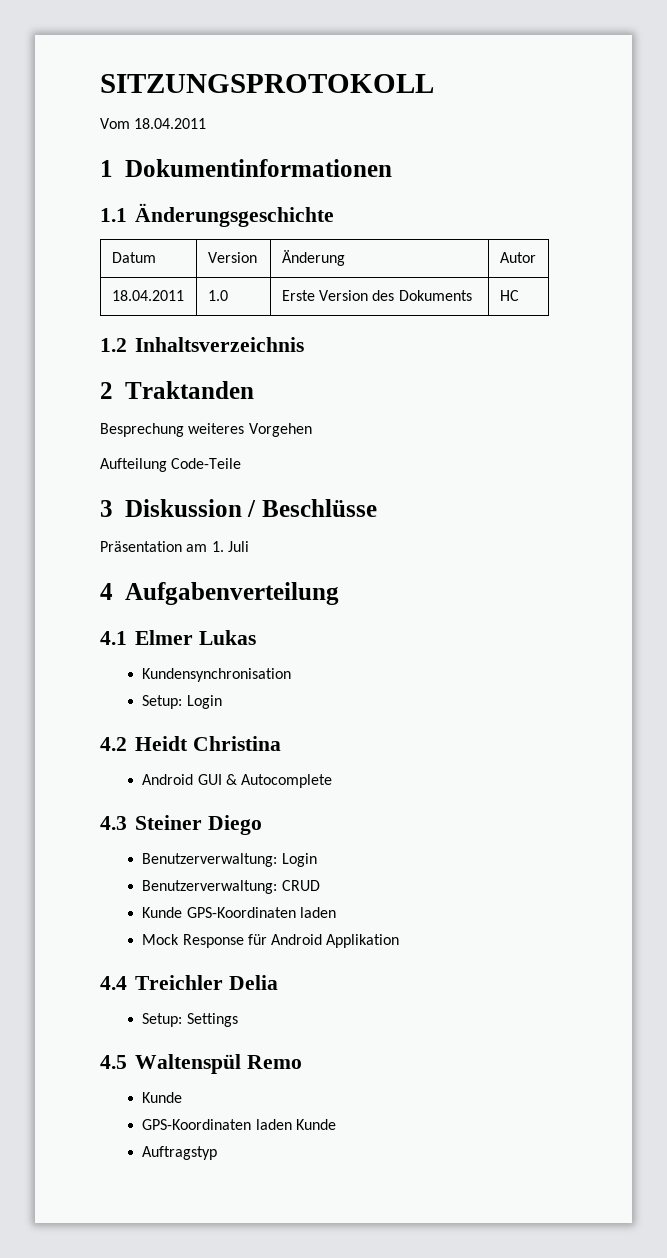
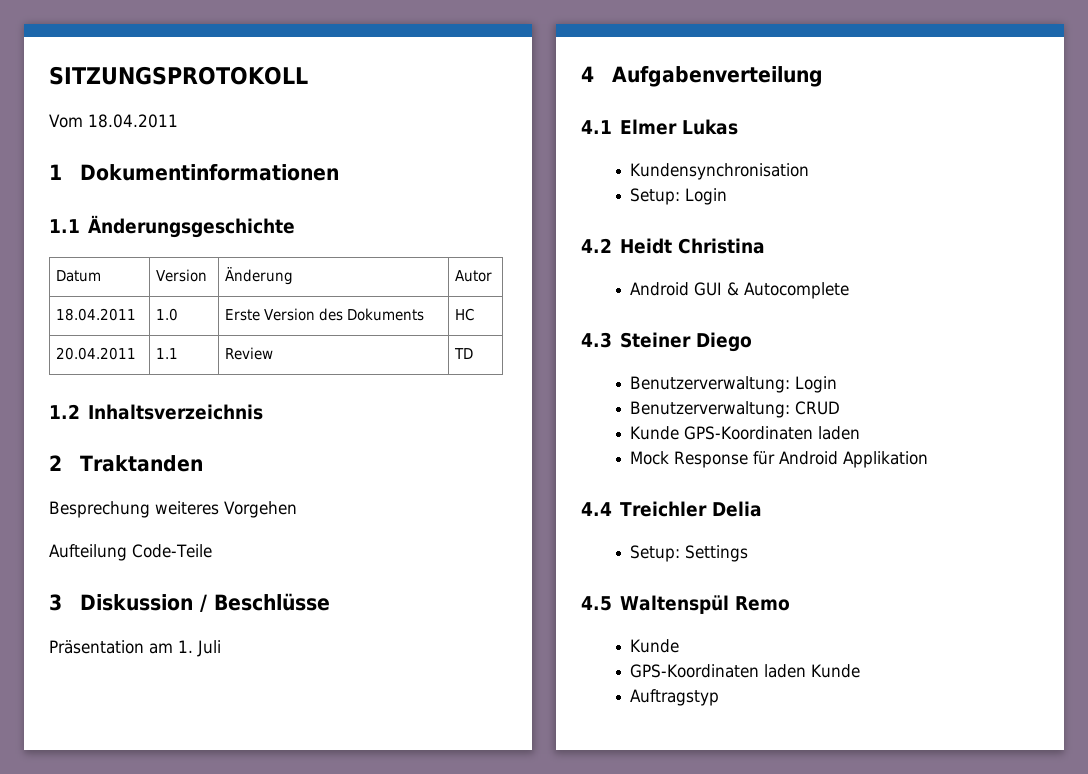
(519, 295) none -> [56,347,137,360] [156,348,179,359] [225,347,274,360] [454,348,474,359] // 20.04.2011 | 1.1 | Review | TD

